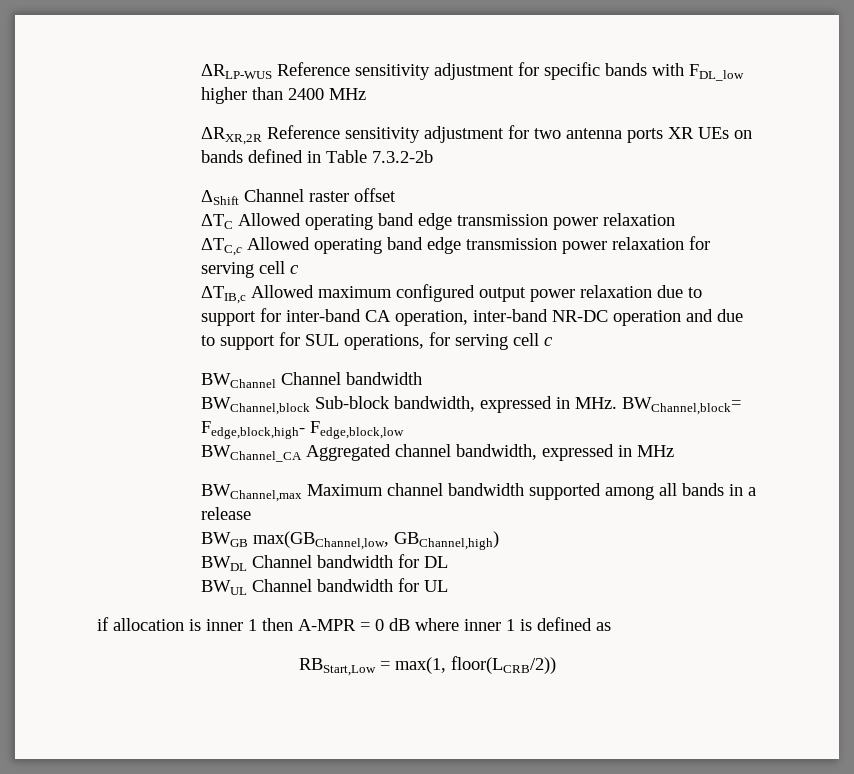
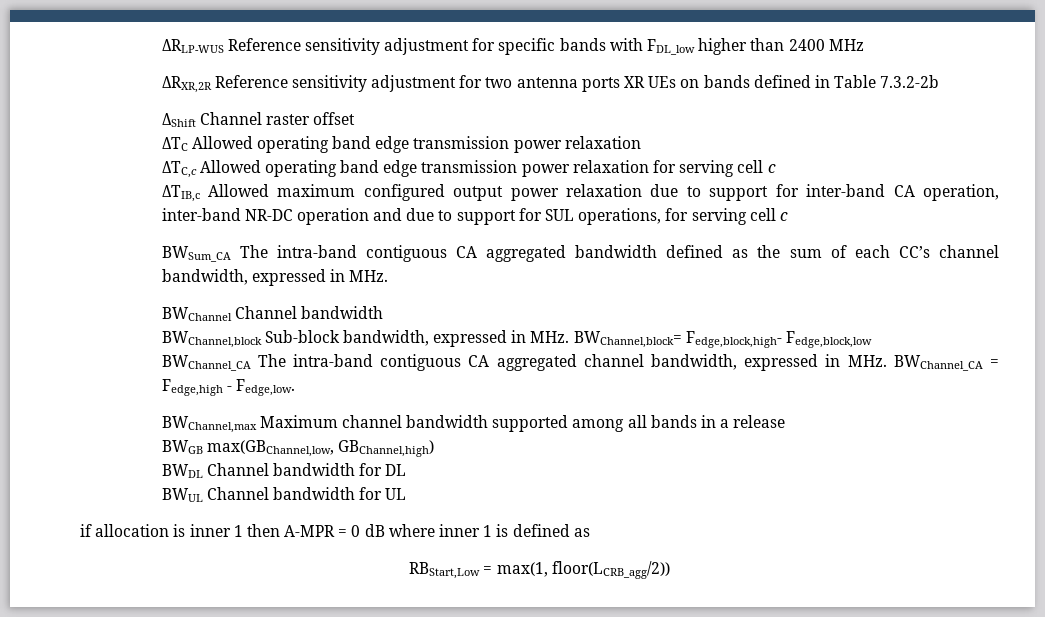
(554, 341) none -> [161,245,999,262] [161,269,389,286] // BWSum_CA The intra-band contiguous CA aggregated bandwidth defined as the sum of each CC’s channel bandwidth, expressed in MHz.
[306,444,675,461] Aggregated channel bandwidth, expressed in MHz -> [257,354,999,371] [161,379,295,396] The intra-band contiguous CA aggregated channel bandwidth, expressed in MHz. BWChannel_CA = Fedge,high - Fedge,low.
[450,656,556,674] floor(LCRB/2)) -> [551,561,670,579] floor(LCRB_agg/2))

